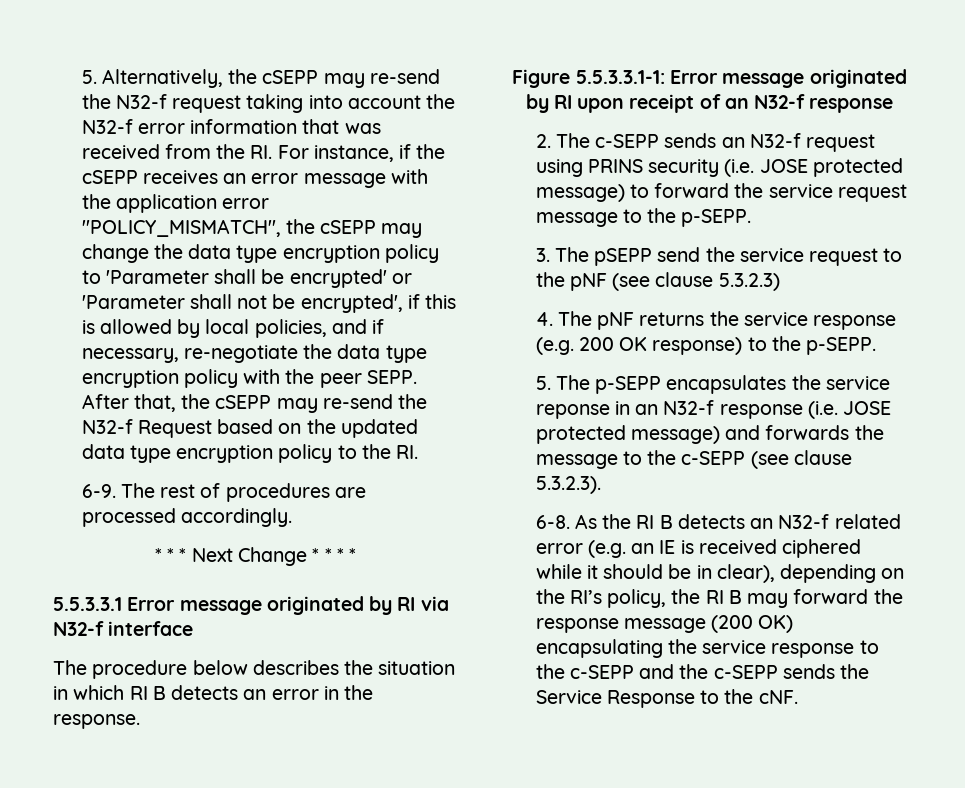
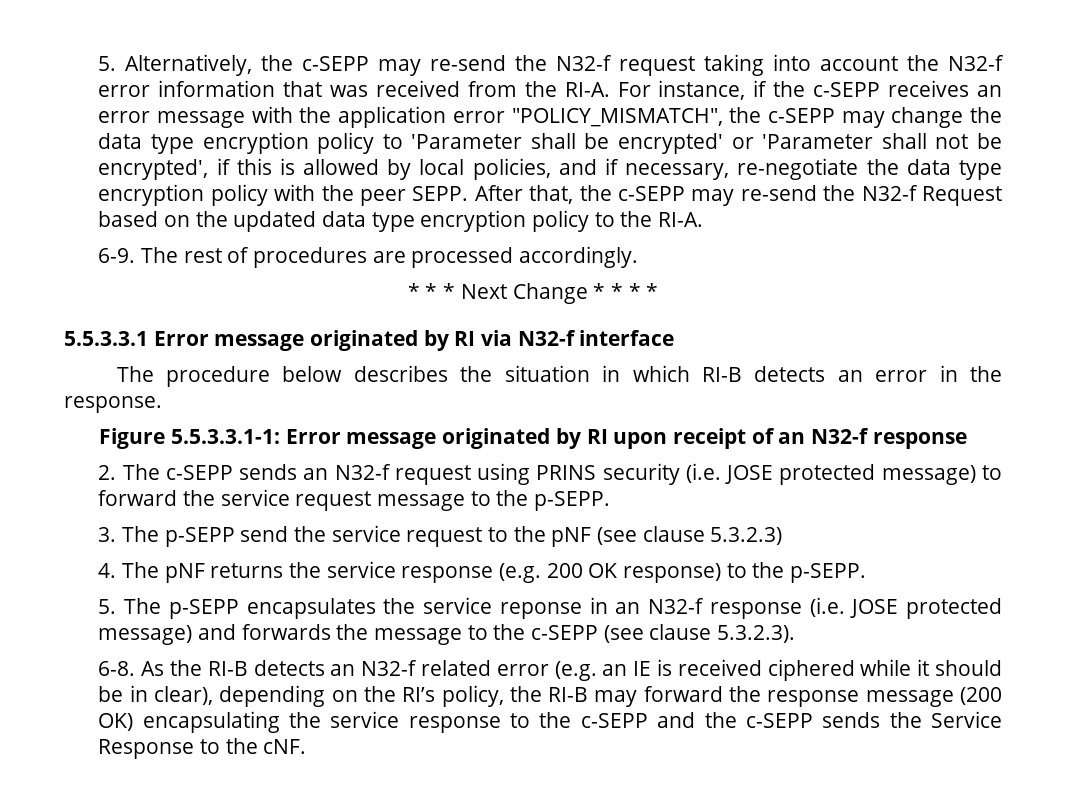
[262,70,319,84] cSEPP -> [302,56,370,71] c-SEPP
[250,145,273,159] RI. -> [564,82,610,97] RI-A.
[81,170,138,184] cSEPP -> [813,82,881,97] c-SEPP
[320,220,377,234] cSEPP -> [767,108,835,123] c-SEPP
[215,395,272,409] cSEPP -> [617,186,685,201] c-SEPP
[396,445,419,459] RI. -> [658,212,704,227] RI-A.
[129,686,166,700] RI B -> [701,367,742,382] RI-B
[594,248,653,266] pSEPP -> [164,527,235,547] p-SEPP
[636,515,673,529] RI B -> [207,661,248,676] RI-B
[705,590,742,604] RI B -> [548,687,589,702] RI-B

